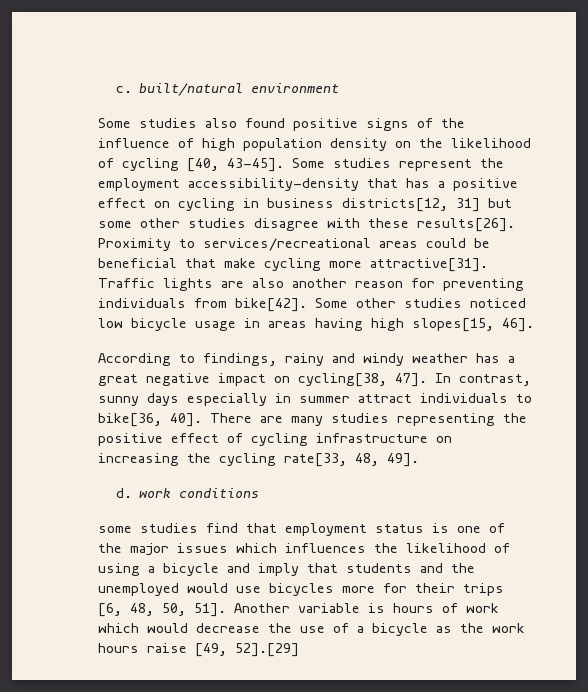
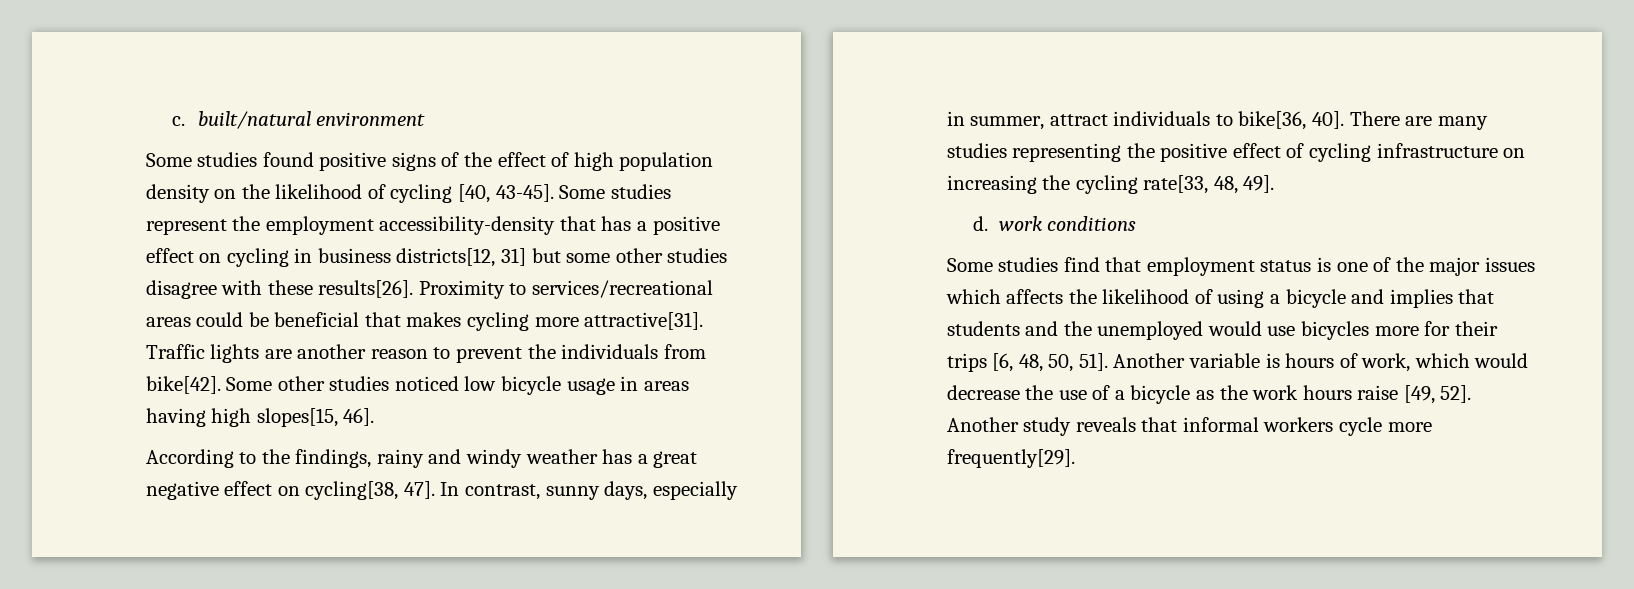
[204,118,237,128] also -> (258, 159) none
[97,138,170,148] influence -> [497,152,546,167] effect
[223,258,256,268] make -> [406,312,462,327] makes
[251,278,284,288] also -> (292, 354) none
[410,278,524,291] for preventing -> [433,344,556,363] to prevent the
(195, 358) none -> [261,449,290,464] the
[217,373,266,386] impact -> [224,481,273,496] effect
[146,393,179,406] days -> [604,481,648,500] days,
[298,396,350,403] summer -> [970,116,1045,130] summer,
[97,526,132,533] some -> [946,258,993,272] Some
[284,543,366,553] influences -> [1006,289,1064,304] affects
[257,563,299,576] imply -> [1389,289,1453,308] implies
[465,603,499,613] work -> [1361,353,1411,372] work,
[234,643,299,657] 52].[29] -> [1440,385,1472,403] [946,417,1432,436] [946,449,1075,468] 52]. Another study reveals that informal workers cycle more frequently[29].

